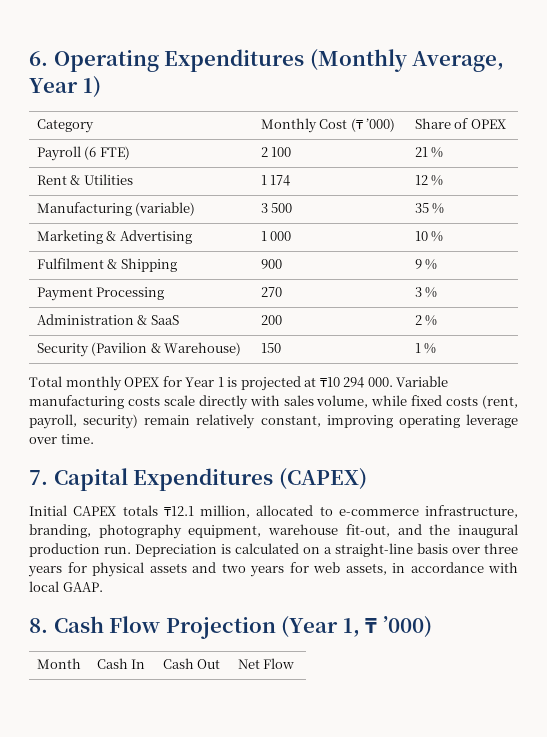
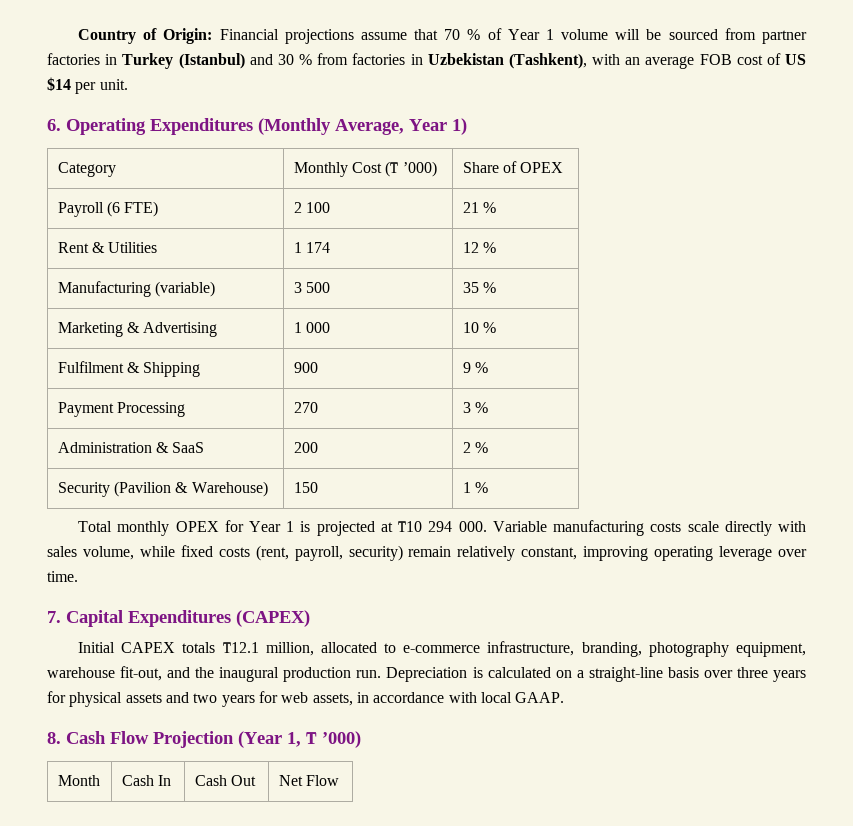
(29, 58) none -> [78,28,807,44] [47,53,806,69] [47,77,128,94] Country of Origin: Financial projections assume that 70 % of Year 1 volume will be sourced from partner factories in Turkey (Istanbul) and 30 % from factories in Uzbekistan (Tashkent), with an average FOB cost of US $14 per unit. //

